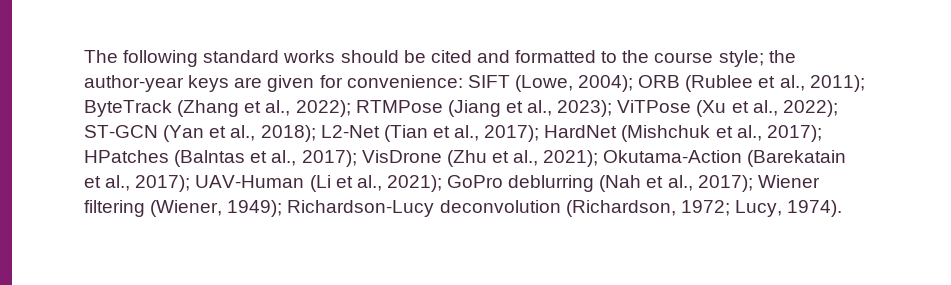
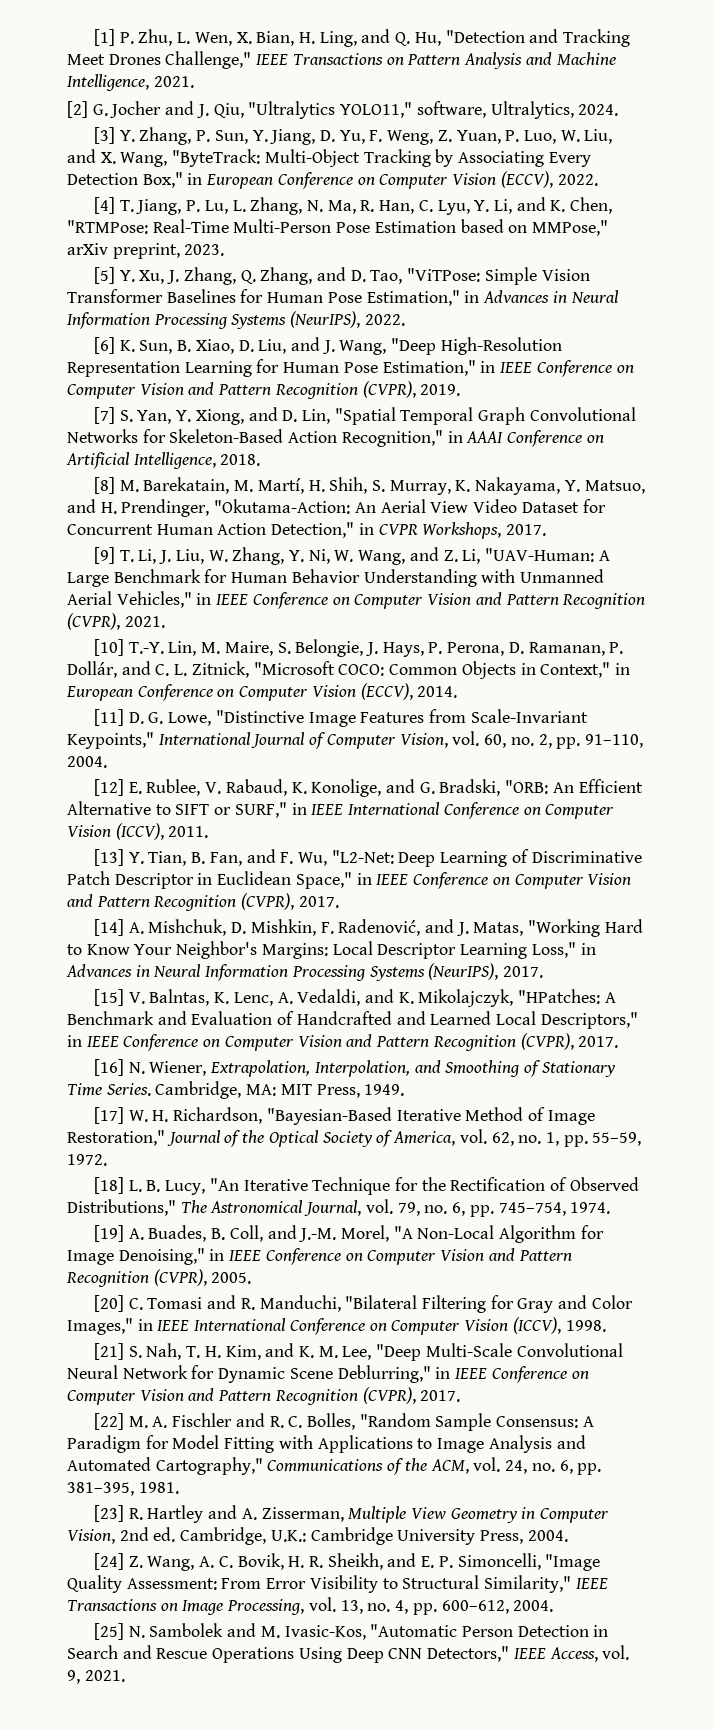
[84,50,796,67] [84,75,865,92] [84,100,838,117] [84,125,822,142] [84,150,847,167] [84,175,820,192] [84,200,843,217] The following standard works should be cited and formatted to the course style; the author-year keys are given for convenience: SIFT (Lowe, 2004); ORB (Rublee et al., 2011); ByteTrack (Zhang et al., 2022); RTMPose (Jiang et al., 2023); ViTPose (Xu et al., 2022); ST-GCN (Yan et al., 2018); L2-Net (Tian et al., 2017); HardNet (Mishchuk et al., 2017); HPatches (Balntas et al., 2017); VisDrone (Zhu et al., 2021); Okutama-Action (Barekatain et al., 2017); UAV-Human (Li et al., 2021); GoPro deblurring (Nah et al., 2017); Wiener filtering (Wiener, 1949); Richardson-Lucy deconvolution (Richardson, 1972; Lucy, 1974). -> [93,29,631,47] [67,51,616,69] [67,74,194,91] [67,101,619,119] [93,127,613,145] [67,149,591,167] [67,171,598,189] [93,197,613,215] [67,219,609,236] [67,243,225,259] [93,267,590,285] [67,289,619,306] [67,311,405,329] [93,337,562,355] [67,359,634,377] [67,381,461,399] [93,407,636,425] [67,429,604,447] [66,452,261,469] [93,477,645,495] [67,499,606,517] [67,522,547,539] [93,547,610,565] [67,569,605,587] [67,591,646,609] [67,613,165,630] [93,639,624,657] [67,661,630,679] [66,683,458,701] [93,709,588,727] [67,731,643,749] [67,756,107,768] [93,779,643,797] [67,801,615,819] [67,823,209,840] [93,849,642,867] [67,871,632,889] [67,893,339,911] [93,919,643,937] [67,941,596,959] [66,963,544,981] [93,989,616,1007] [67,1011,638,1029] [67,1033,619,1051] [93,1059,616,1077] [67,1081,405,1099] [93,1107,595,1125] [67,1129,642,1147] [67,1154,107,1166] [93,1177,639,1195] [67,1199,611,1217] [93,1225,604,1243] [67,1248,572,1265] [66,1269,252,1287] [93,1295,633,1313] [67,1317,606,1335] [93,1343,623,1361] [67,1365,589,1383] [67,1387,461,1405] [93,1413,594,1431] [67,1435,586,1453] [67,1457,602,1475] [67,1482,179,1496] [93,1505,610,1523] [67,1527,568,1545] [93,1553,601,1571] [67,1575,608,1593] [67,1597,554,1615] [93,1623,609,1640] [67,1645,630,1663] [67,1670,125,1684] [1] P. Zhu, L. Wen, X. Bian, H. Ling, and Q. Hu, "Detection and Tracking Meet Drones Challenge," IEEE Transactions on Pattern Analysis and Machine Intelligence, 2021. // [2] G. Jocher and J. Qiu, "Ultralytics YOLO11," software, Ultralytics, 2024. // [3] Y. Zhang, P. Sun, Y. Jiang, D. Yu, F. Weng, Z. Yuan, P. Luo, W. Liu, and X. Wang, "ByteTrack: Multi-Object Tracking by Associating Every Detection Box," in European Conference on Computer Vision (ECCV), 2022. // [4] T. Jiang, P. Lu, L. Zhang, N. Ma, R. Han, C. Lyu, Y. Li, and K. Chen, "RTMPose: Real-Time Multi-Person Pose Estimation based on MMPose," arXiv preprint, 2023. // [5] Y. Xu, J. Zhang, Q. Zhang, and D. Tao, "ViTPose: Simple Vision Transformer Baselines for Human Pose Estimation," in Advances in Neural Information Processing Systems (NeurIPS), 2022. // [6] K. Sun, B. Xiao, D. Liu, and J. Wang, "Deep High-Resolution Representation Learning for Human Pose Estimation," in IEEE Conference on Computer Vision and Pattern Recognition (CVPR), 2019. // [7] S. Yan, Y. Xiong, and D. Lin, "Spatial Temporal Graph Convolutional Networks for Skeleton-Based Action Recognition," in AAAI Conference on Artificial Intelligence, 2018. // [8] M. Barekatain, M. Martí, H. Shih, S. Murray, K. Nakayama, Y. Matsuo, and H. Prendinger, "Okutama-Action: An Aerial View Video Dataset for Concurrent Human Action Detection," in CVPR Workshops, 2017. // [9] T. Li, J. Liu, W. Zhang, Y. Ni, W. Wang, and Z. Li, "UAV-Human: A Large Benchmark for Human Behavior Understanding with Unmanned Aerial Vehicles," in IEEE Conference on Computer Vision and Pattern Recognition (CVPR), 2021. // [10] T.-Y. Lin, M. Maire, S. Belongie, J. Hays, P. Perona, D. Ramanan, P. Dollár, and C. L. Zitnick, "Microsoft COCO: Common Objects in Context," in European Conference on Computer Vision (ECCV), 2014. // [11] D. G. Lowe, "Distinctive Image Features from Scale-Invariant Keypoints," International Journal of Computer Vision, vol. 60, no. 2, pp. 91–110, 2004. // [12] E. Rublee, V. Rabaud, K. Konolige, and G. Bradski, "ORB: An Efficient Alternative to SIFT or SURF," in IEEE International Conference on Computer Vision (ICCV), 2011. // [13] Y. Tian, B. Fan, and F. Wu, "L2-Net: Deep Learning of Discriminative Patch Descriptor in Euclidean Space," in IEEE Conference on Computer Vision and Pattern Recognition (CVPR), 2017. // [14] A. Mishchuk, D. Mishkin, F. Radenović, and J. Matas, "Working Hard to Know Your Neighbor's Margins: Local Descriptor Learning Loss," in Advances in Neural Information Processing Systems (NeurIPS), 2017. // [15] V. Balntas, K. Lenc, A. Vedaldi, and K. Mikolajczyk, "HPatches: A Benchmark and Evaluation of Handcrafted and Learned Local Descriptors," in IEEE Conference on Computer Vision and Pattern Recognition (CVPR), 2017. // [16] N. Wiener, Extrapolation, Interpolation, and Smoothing of Stationary Time Series. Cambridge, MA: MIT Press, 1949. // [17] W. H. Richardson, "Bayesian-Based Iterative Method of Image Restoration," Journal of the Optical Society of America, vol. 62, no. 1, pp. 55–59, 1972. // [18] L. B. Lucy, "An Iterative Technique for the Rectification of Observed Distributions," The Astronomical Journal, vol. 79, no. 6, pp. 745–754, 1974. // [19] A. Buades, B. Coll, and J.-M. Morel, "A Non-Local Algorithm for Image Denoising," in IEEE Conference on Computer Vision and Pattern Recognition (CVPR), 2005. // [20] C. Tomasi and R. Manduchi, "Bilateral Filtering for Gray and Color Images," in IEEE International Conference on Computer Vision (ICCV), 1998. // [21] S. Nah, T. H. Kim, and K. M. Lee, "Deep Multi-Scale Convolutional Neural Network for Dynamic Scene Deblurring," in IEEE Conference on Computer Vision and Pattern Recognition (CVPR), 2017. // [22] M. A. Fischler and R. C. Bolles, "Random Sample Consensus: A Paradigm for Model Fitting with Applications to Image Analysis and Automated Cartography," Communications of the ACM, vol. 24, no. 6, pp. 381–395, 1981. // [23] R. Hartley and A. Zisserman, Multiple View Geometry in Computer Vision, 2nd ed. Cambridge, U.K.: Cambridge University Press, 2004. // [24] Z. Wang, A. C. Bovik, H. R. Sheikh, and E. P. Simoncelli, "Image Quality Assessment: From Error Visibility to Structural Similarity," IEEE Transactions on Image Processing, vol. 13, no. 4, pp. 600–612, 2004. // [25] N. Sambolek and M. Ivasic-Kos, "Automatic Person Detection in Search and Rescue Operations Using Deep CNN Detectors," IEEE Access, vol. 9, 2021.

